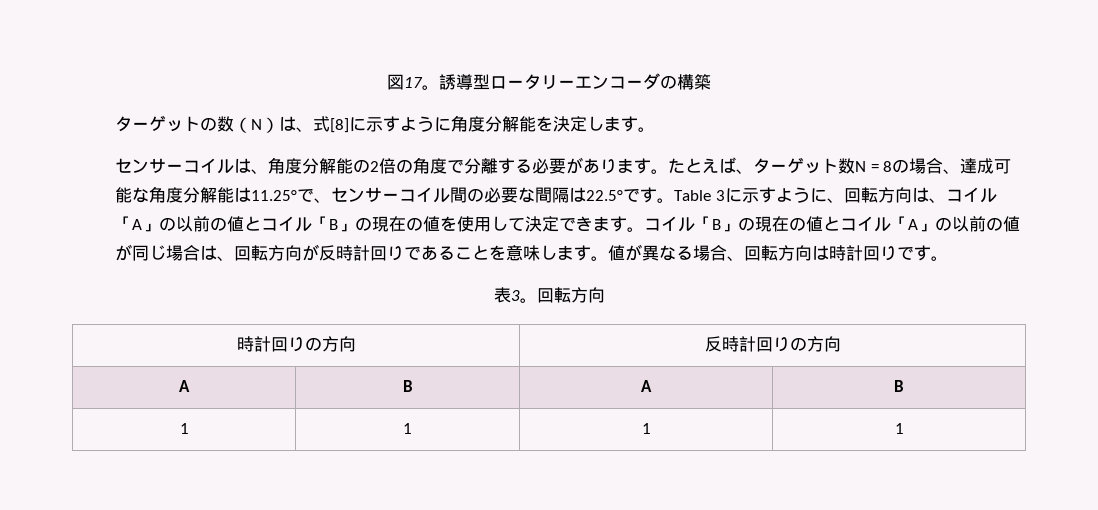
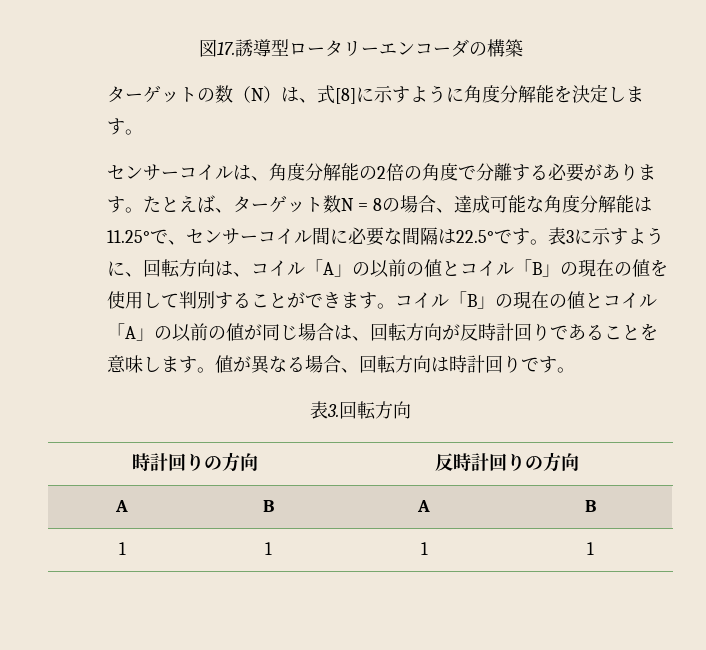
[404,77,439,90] 17。 -> [216,42,235,55] 17.
[467,188,485,202] の -> [329,229,348,244] に
[674,190,712,201] Table -> [547,227,566,245] 表
[525,216,560,232] 決定 -> [178,291,305,309] 判別することが
[510,290,537,303] 3。 -> [327,404,339,417] 3.

